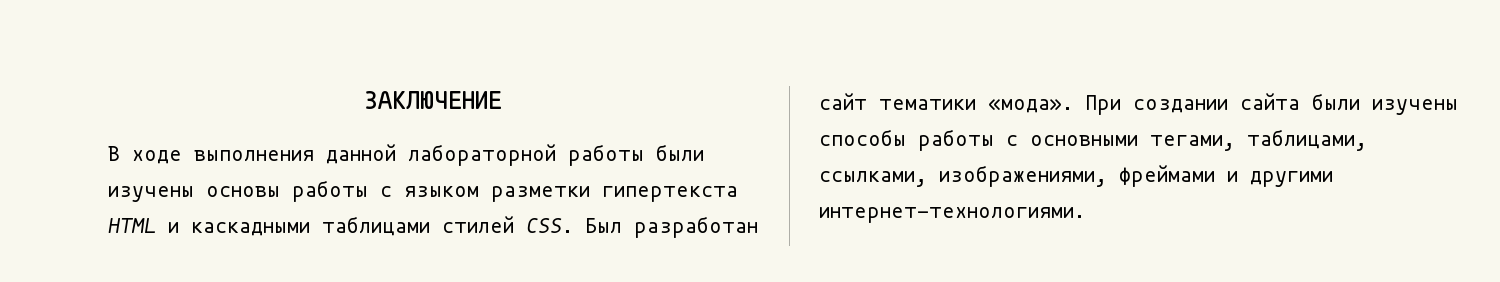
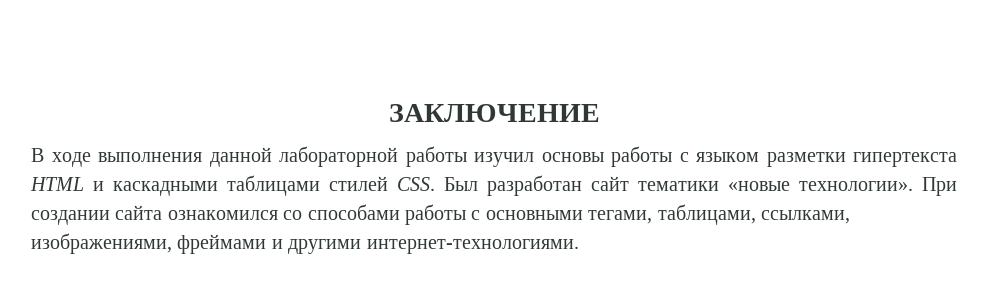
[656,144,704,162] [108,186,194,202] были изучены -> [474,152,534,167] изучил
[988,99,1073,113] «мода». -> [728,181,913,191] «новые технологии».
[1312,93,1458,115] [819,129,906,146] были изучены способы -> [167,204,400,220] ознакомился со способами

